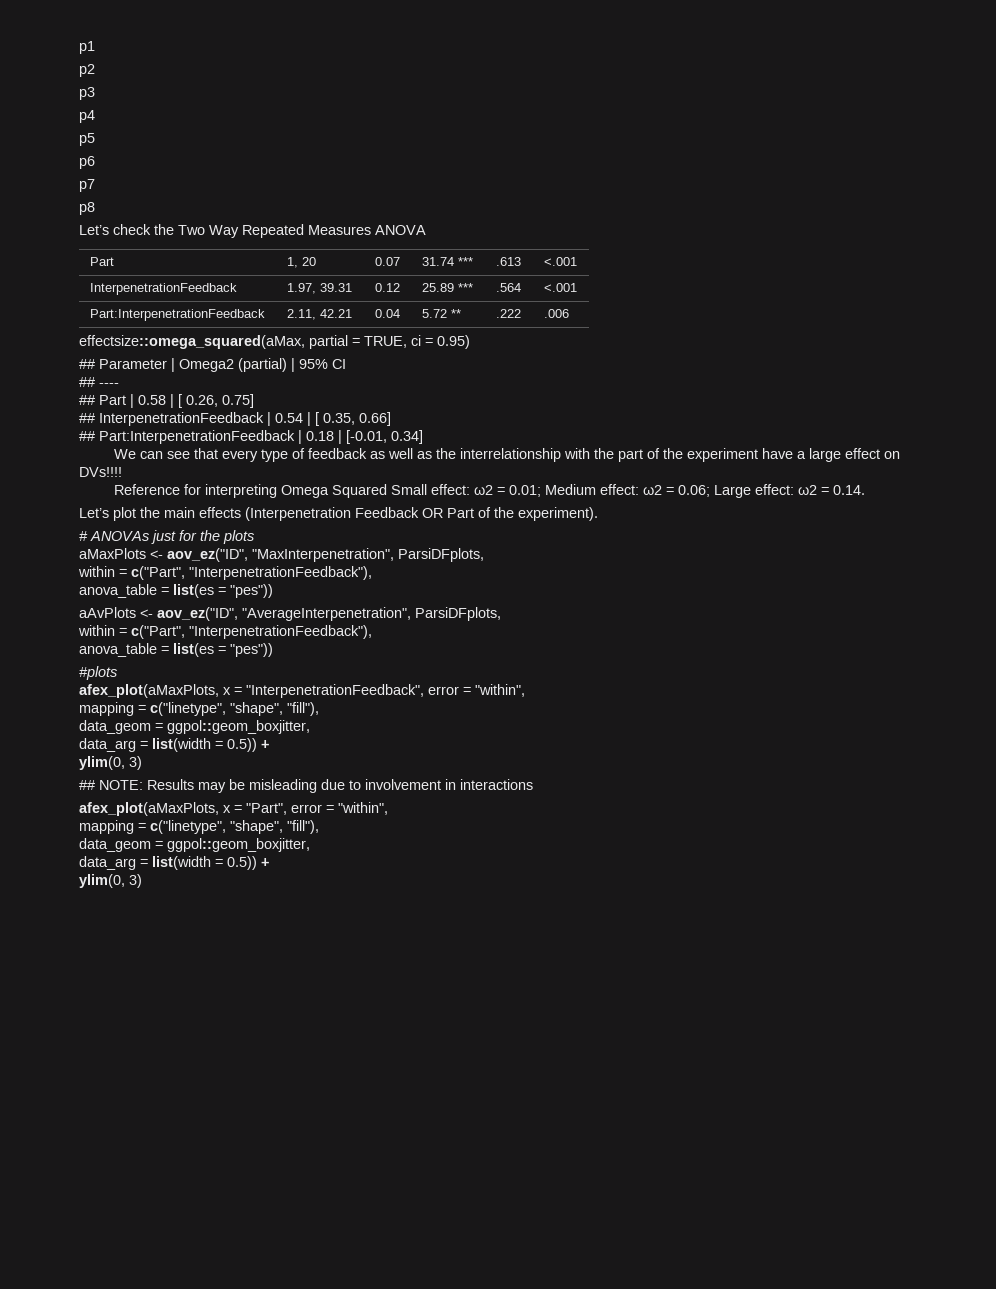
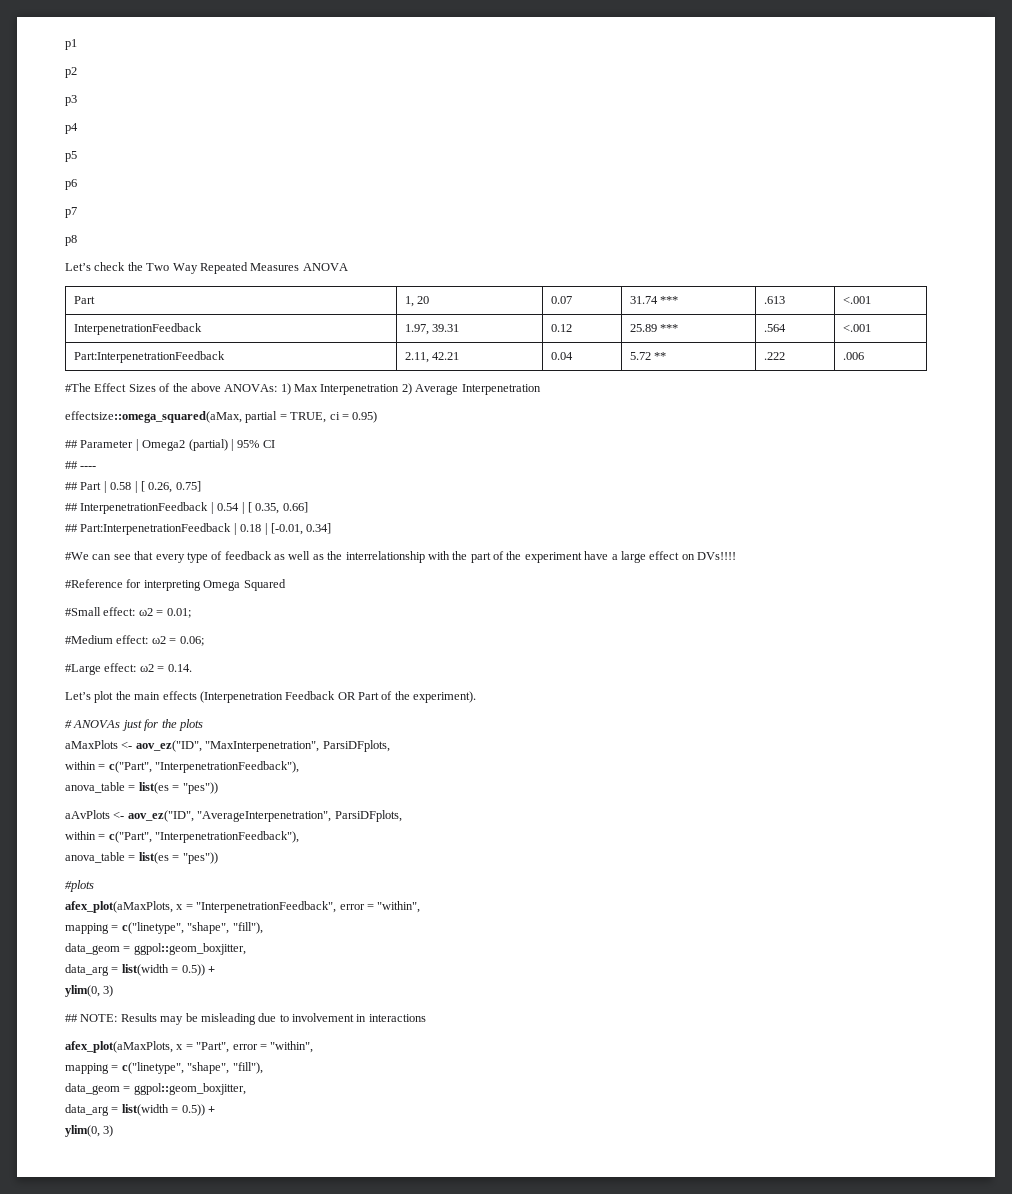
(569, 313) none -> [65,383,541,395] // #The Effect Sizes of the above ANOVAs: 1) Max Interpenetration 2) Average Interpenetration
[113,449,136,459] We -> [65,552,89,560] #We
[113,484,180,495] Reference -> [65,579,123,588] #Reference
[390,484,427,495] Small -> [65,607,101,616] // #Small
[544,484,596,495] Medium -> [65,635,113,644] // #Medium
[713,485,751,498] Large -> [65,664,101,675] // #Large

